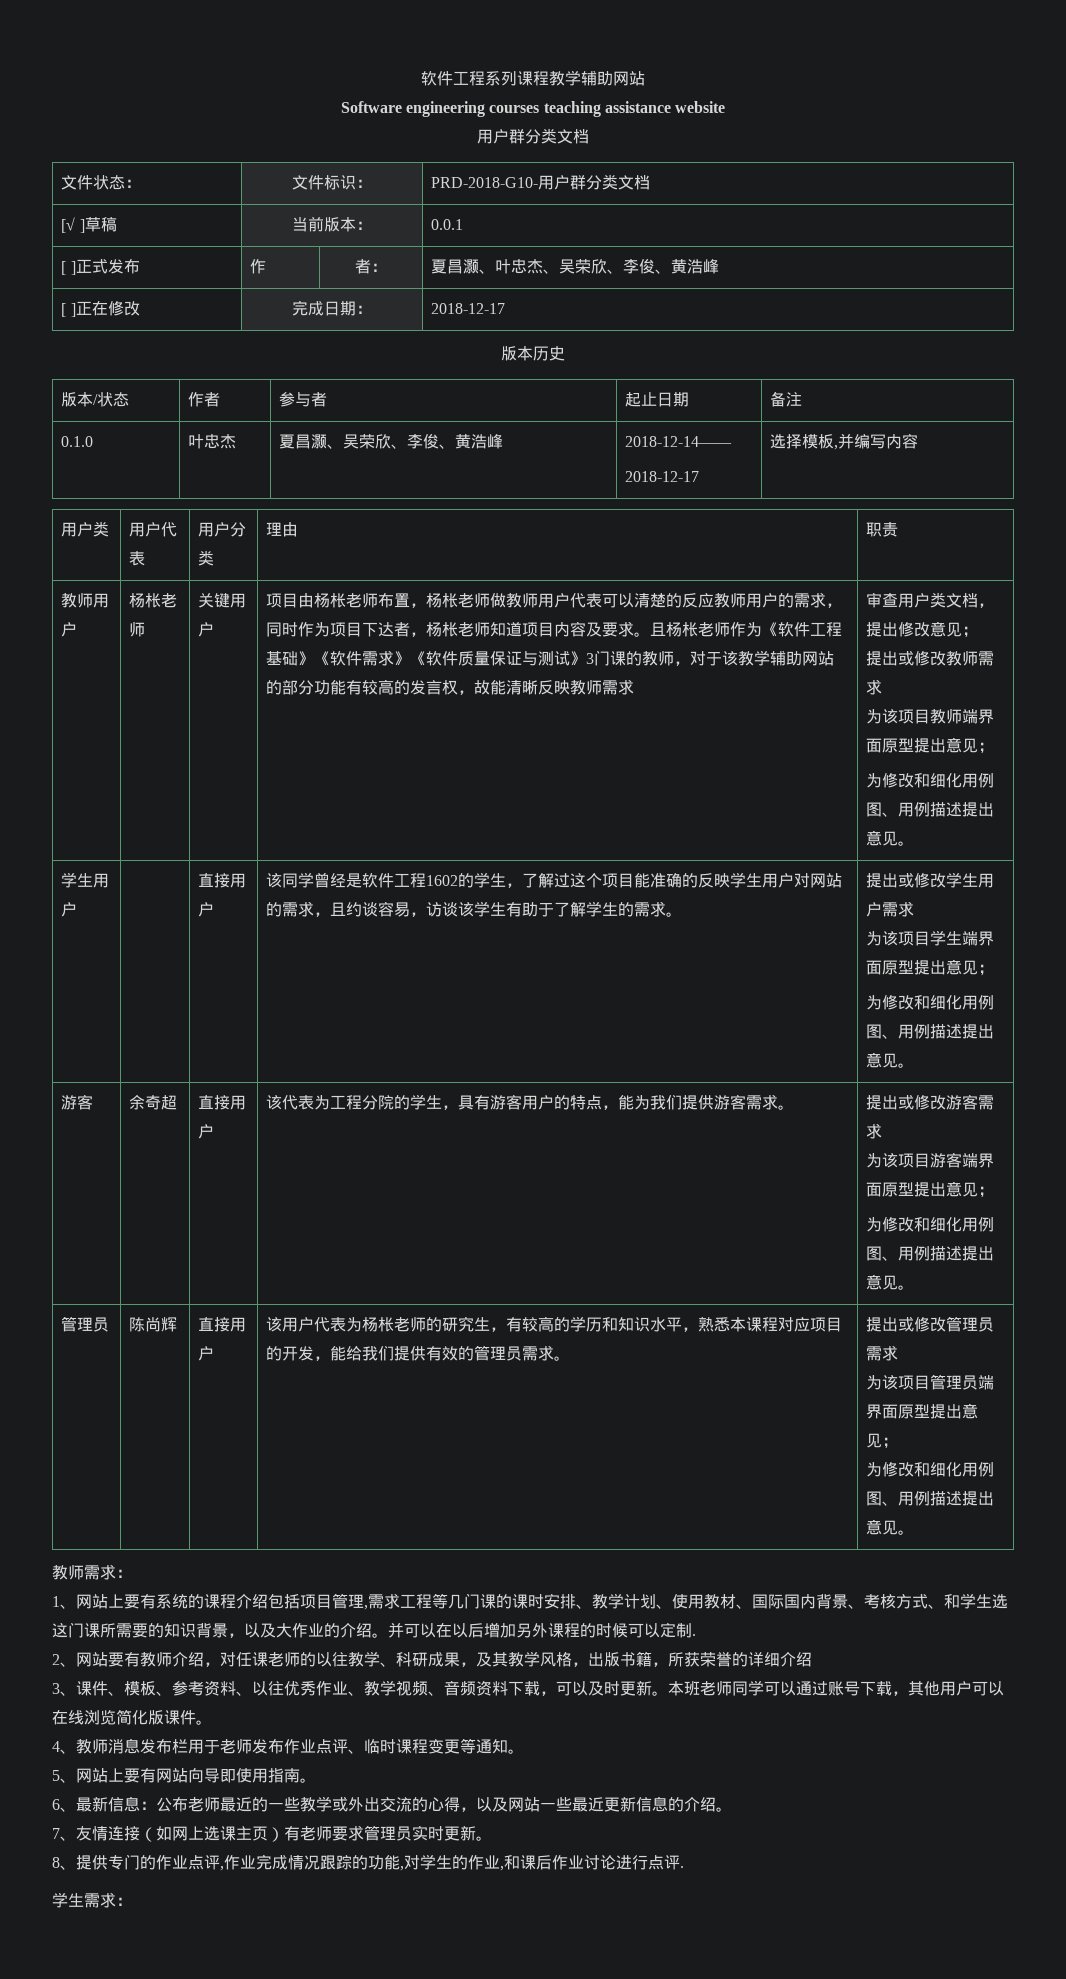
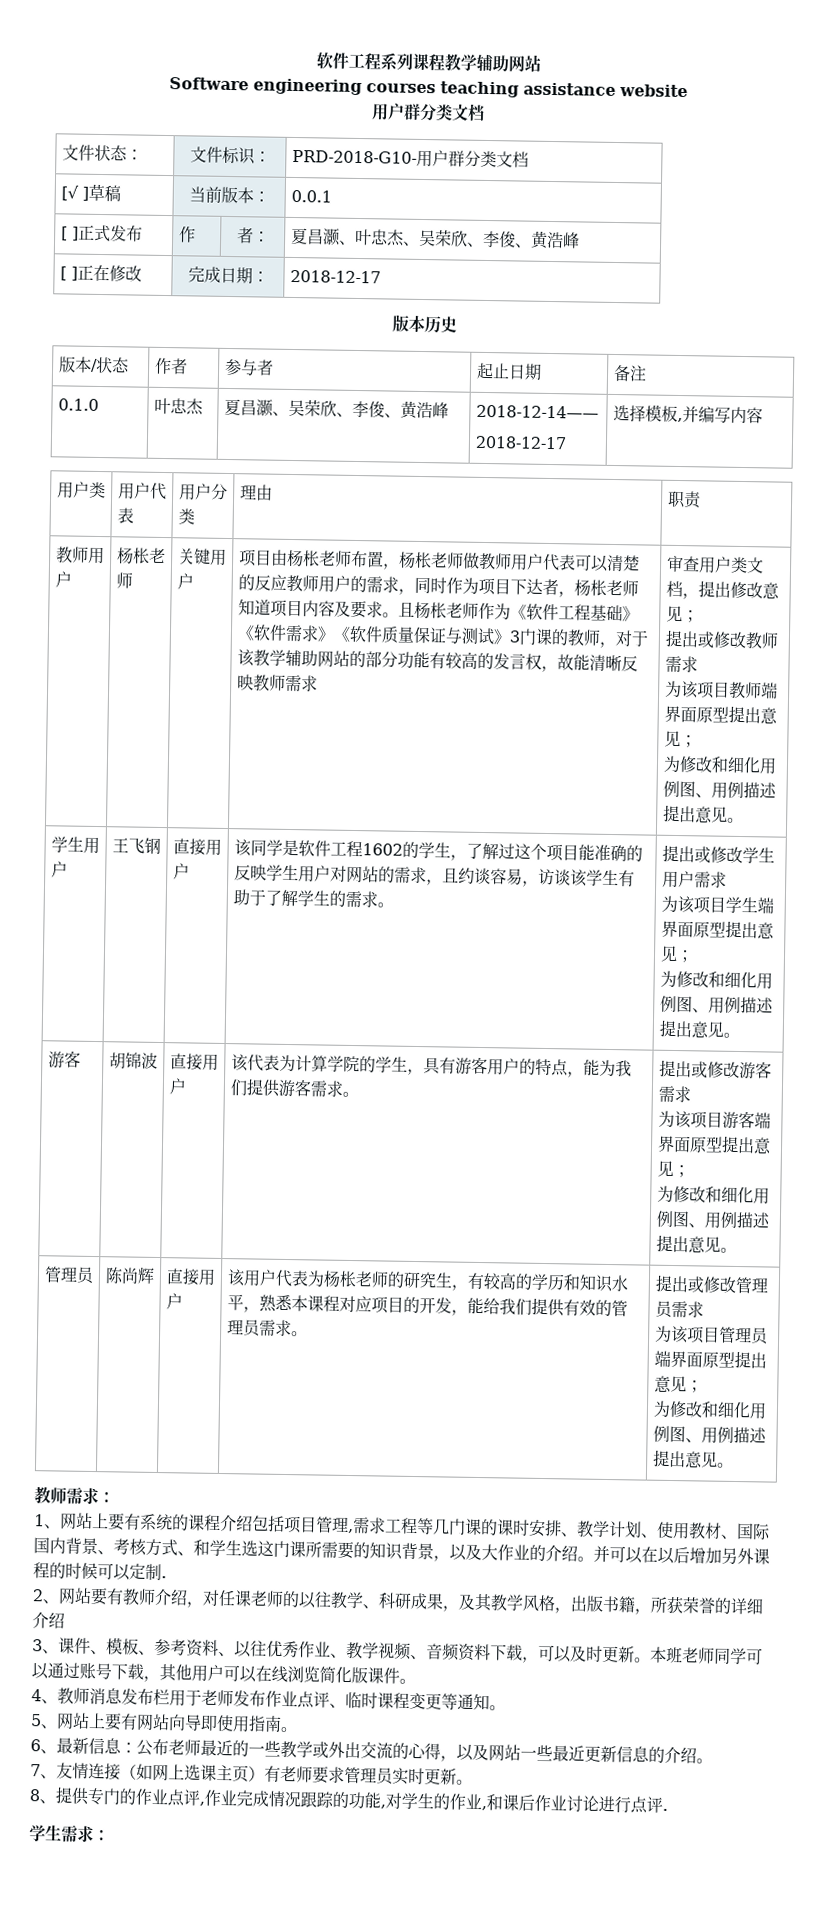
(78, 909) none -> [111,837,161,854] 王飞钢
[314,872,347,888] 曾经 -> (283, 847) none
[129,1095,178,1110] 余奇超 -> [108,1052,158,1069] 胡锦波
[330,1095,379,1110] 工程分 -> [294,1055,344,1072] 计算学

